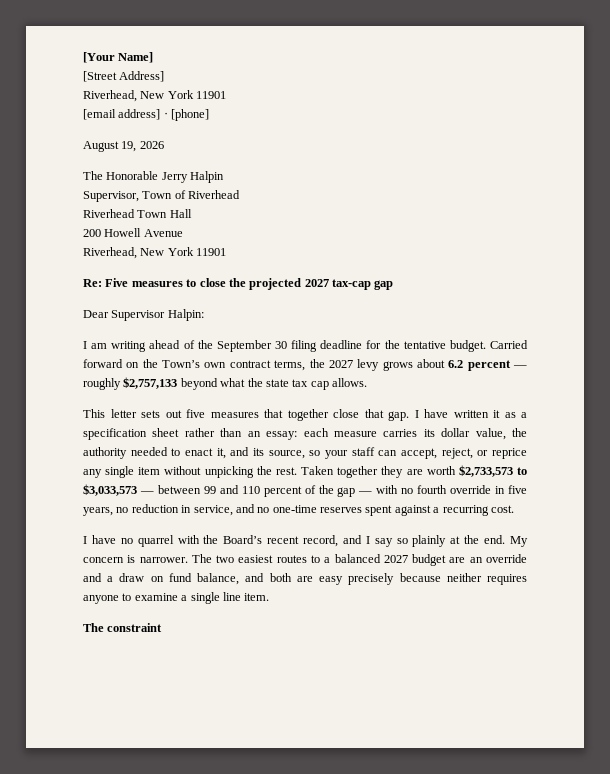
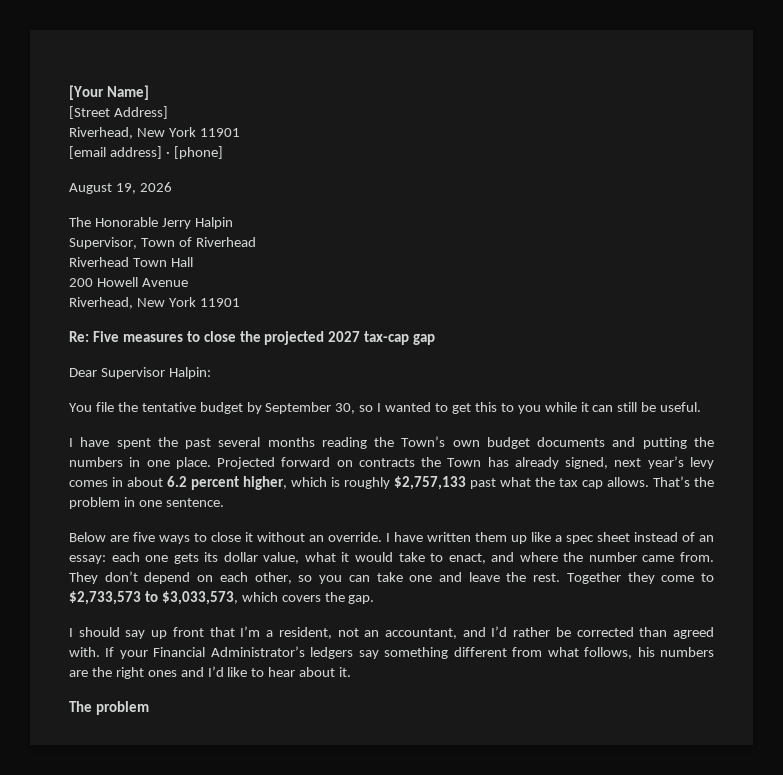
[83,340,529,352] [83,359,527,371] I am writing ahead of the September 30 filing deadline for the tentative budget. Carried forward on the Town’s own contract terms, the 2027 levy grows about 6.2 percent — -> [69,402,702,414] [69,436,714,449] [69,456,714,469] [69,476,340,490] You file the tentative budget by September 30, so I wanted to get this to you while it can still be useful. // I have spent the past several months reading the Town’s own budget documents and putting the numbers in one place. Projected forward on contracts the Town has already signed, next year’s levy comes in about 6.2 percent higher, which is
[180,378,218,390] beyond -> [470,478,496,489] past
[265,379,289,387] state -> (555, 482) none
[83,409,527,421] [83,428,243,440] // This letter sets out five measures that together close that gap. I have written it as a specification sheet rather than -> [653,476,714,487] [69,497,224,509] [69,532,695,544] That’s the problem in one sentence. // Below are five ways to close it without an override. I have written them up like a spec sheet instead of
[333,429,418,437] measure carries -> [145,553,199,564] one gets
[512,428,527,437] [83,447,527,459] [83,465,527,478] [83,484,527,497] [83,504,514,516] [83,535,528,547] [83,554,527,566] [83,573,527,585] [83,592,270,604] [83,623,163,632] the authority needed to enact it, and its source, so your staff can accept, reject, or reprice any single item without unpicking the rest. Taken together they are worth $2,733,573 to $3,033,573 — between 99 and 110 percent of the gap — with no fourth override in five years, no reduction in service, and no one-time reserves spent against a recurring cost. // I have no quarrel with the Board’s recent record, and I say so plainly at the end. My concern is narrower. The two easiest routes to a balanced 2027 budget are an override and a draw on fund balance, and both are easy precisely because neither requires anyone to examine a single line item. // The constraint -> [304,552,714,564] [69,571,714,584] [69,591,375,605] [69,626,714,639] [69,646,714,659] [69,666,352,679] [69,701,149,715] what it would take to enact, and where the number came from. They don’t depend on each other, so you can take one and leave the rest. Together they come to $2,733,573 to $3,033,573, which covers the gap. // I should say up front that I’m a resident, not an accountant, and I’d rather be corrected than agreed with. If your Financial Administrator’s ledgers say something different from what follows, his numbers are the right ones and I’d like to hear about it. // The problem

